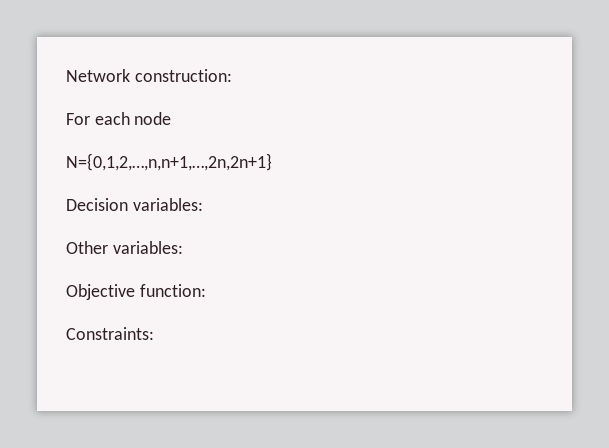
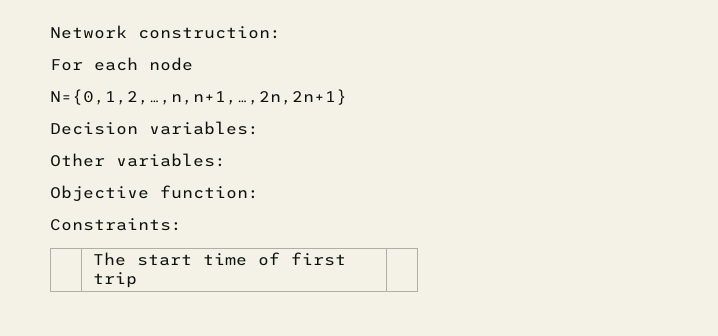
(154, 333) none -> [92,252,346,266] [92,272,137,288] // | The start time of first trip |

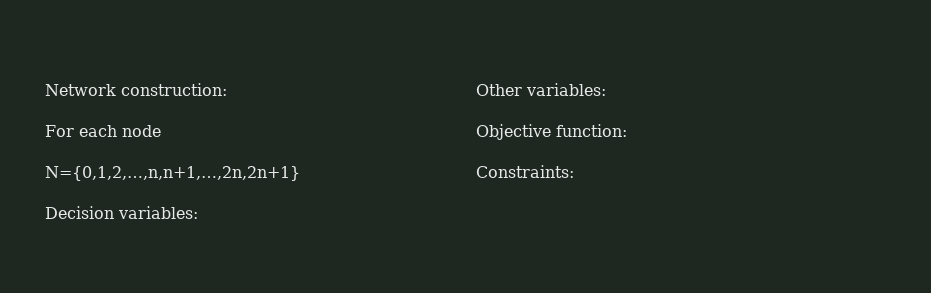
[92,252,346,266] [92,272,137,288] // | The start time of first trip | -> (574, 171) none

